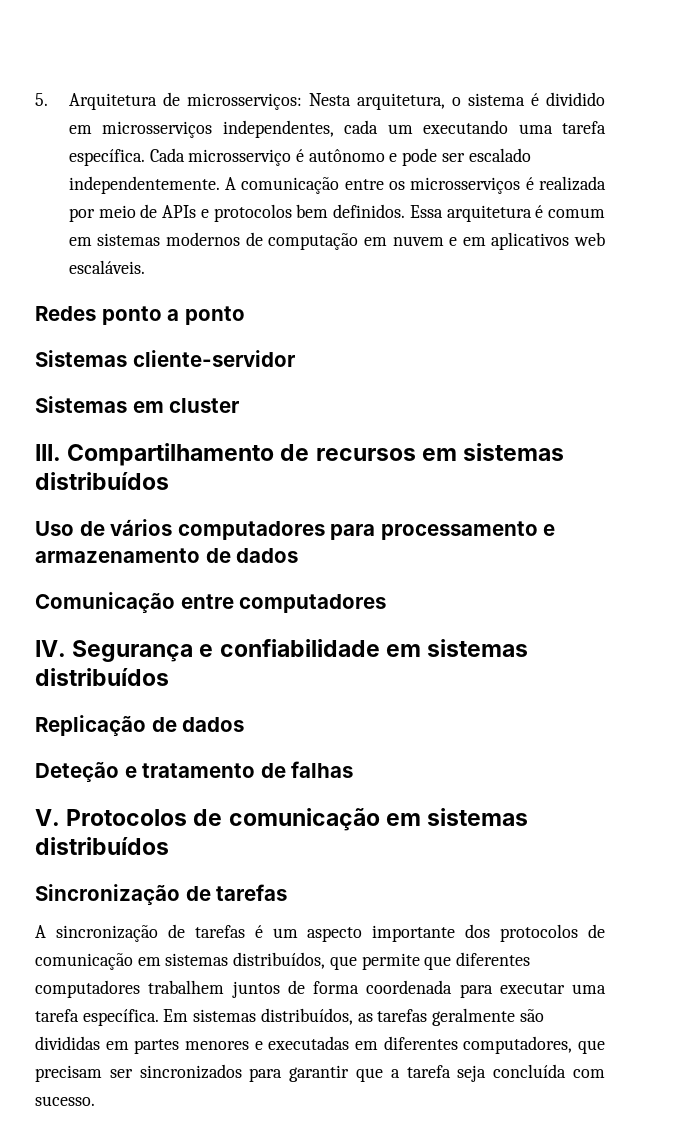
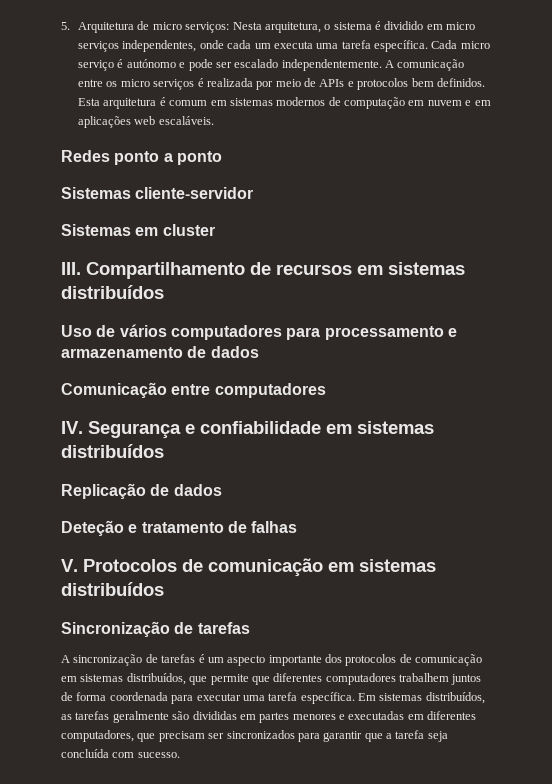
[186,93,302,110] microsserviços: -> [152,22,230,33] micro serviços:
[102,120,334,138] microsserviços independentes, -> [446,22,476,30] [78,40,224,52] micro serviços independentes, onde
[423,120,509,134] executando -> [273,41,313,49] executa
[188,149,385,166] microsserviço é autônomo -> [460,41,490,49] [78,59,176,71] micro serviço é autónomo
[410,177,521,194] microsserviços -> [120,79,195,90] micro serviços
[409,205,443,218] Essa -> [78,98,101,106] Esta
[491,232,570,250] aplicativos -> [78,116,132,128] aplicações

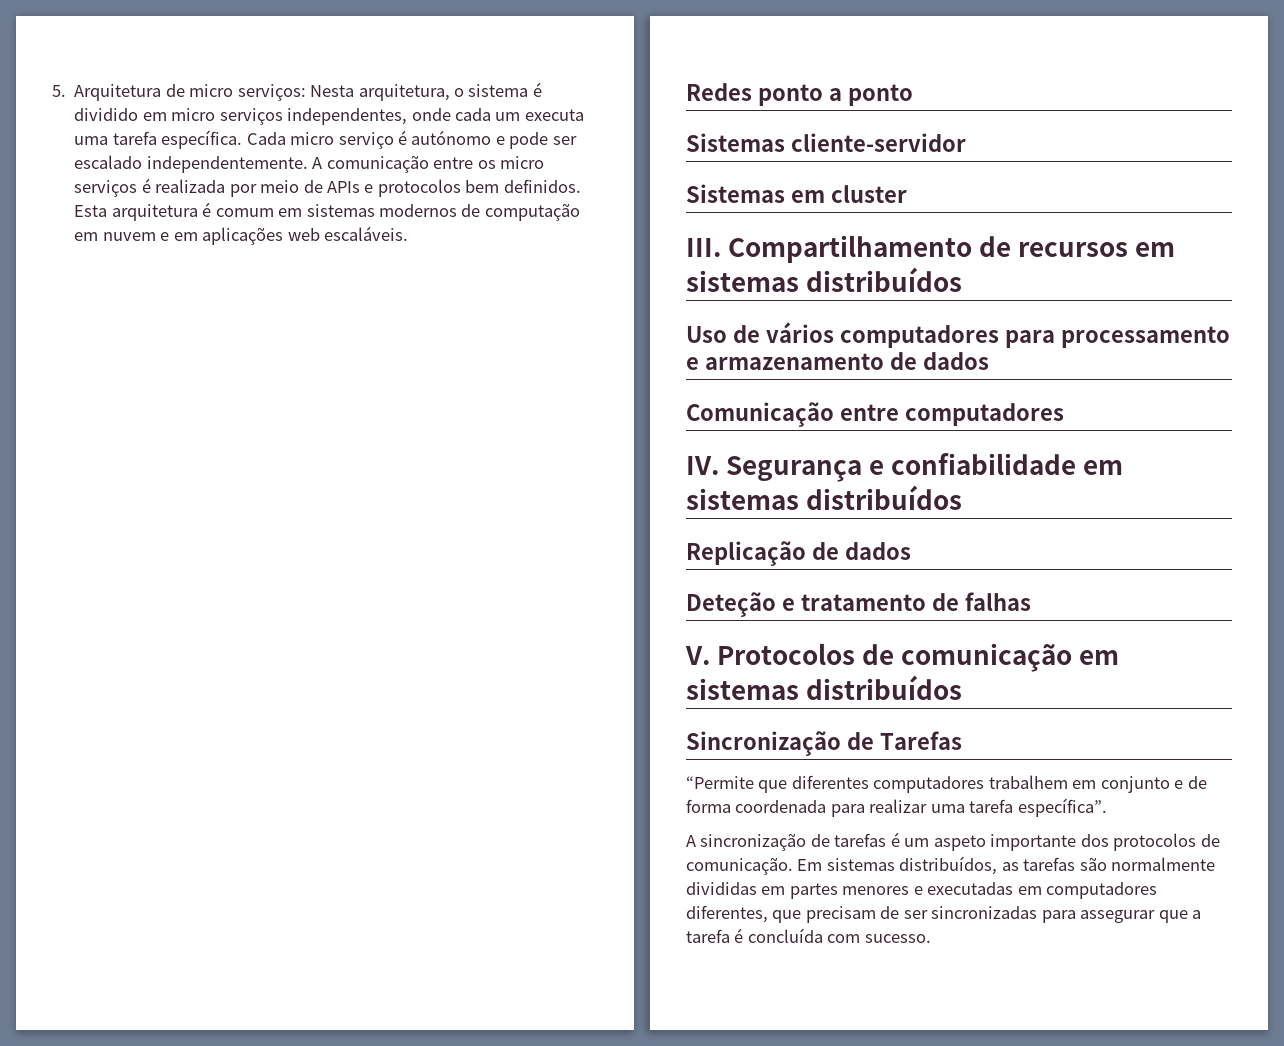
[197,622,250,634] tarefas -> [879,731,962,750] [686,775,1207,793] [686,798,1107,817] Tarefas // “Permite que diferentes computadores trabalhem em conjunto e de forma coordenada para realizar uma tarefa específica”.
[227,655,266,666] aspecto -> [933,835,986,851] aspeto
[415,654,483,666] [61,673,482,685] [61,692,355,704] comunicação em sistemas distribuídos, que permite que diferentes computadores trabalhem juntos de forma coordenada para executar uma tarefa específica. -> [686,857,793,875] comunicação.
[112,711,190,723] geralmente são -> [1079,857,1216,871] são normalmente
[427,711,477,720] [61,730,363,742] diferentes computadores, que precisam ser sincronizados para garantir -> [1046,882,1158,899] [686,905,1156,923] computadores diferentes, que precisam de ser sincronizadas para assegurar
[427,731,448,742] seja -> [734,928,744,943] é

